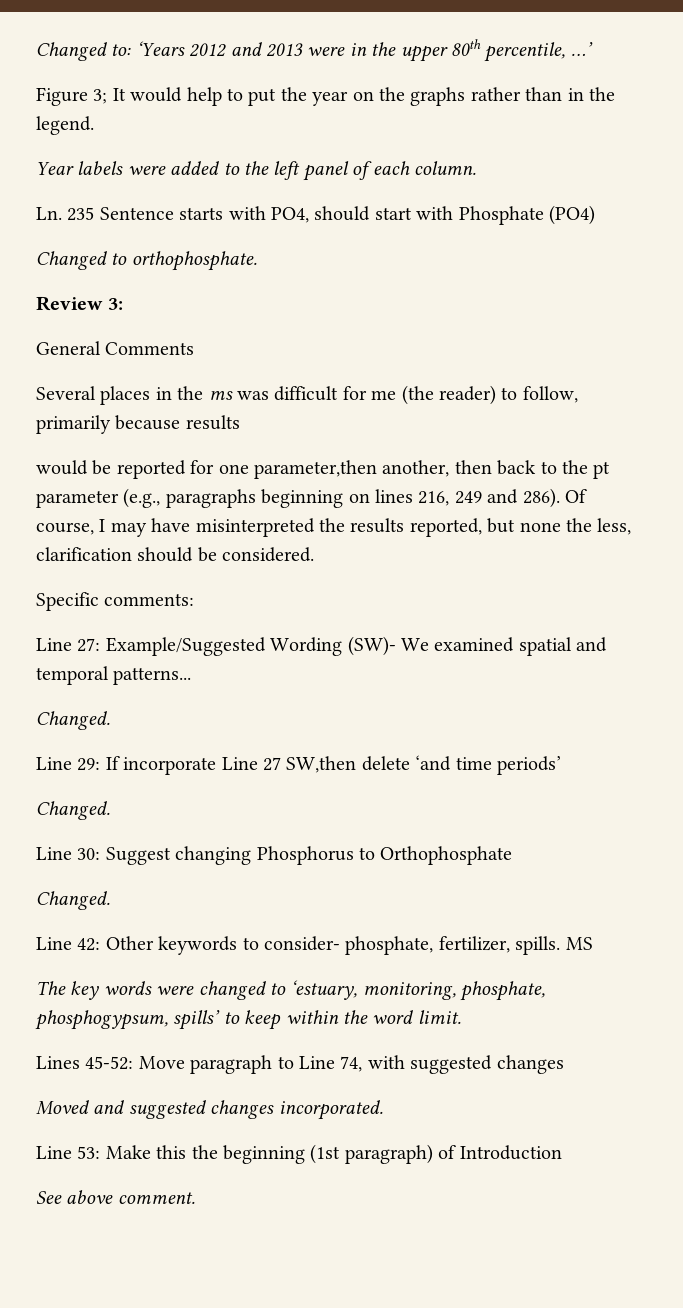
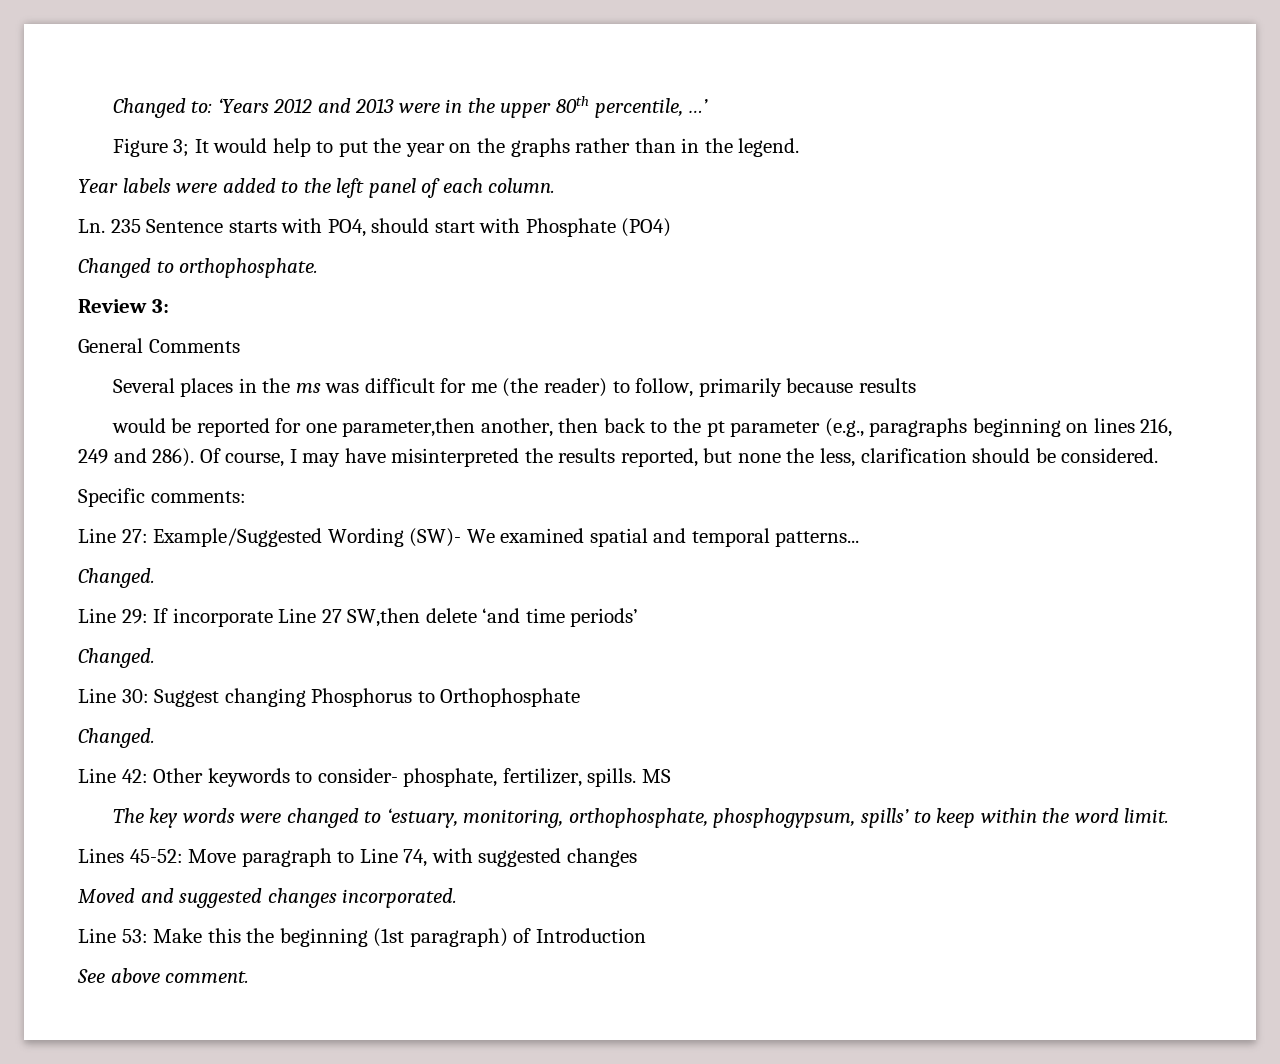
[460,981,546,1001] phosphate, -> [568,808,708,828] orthophosphate,

